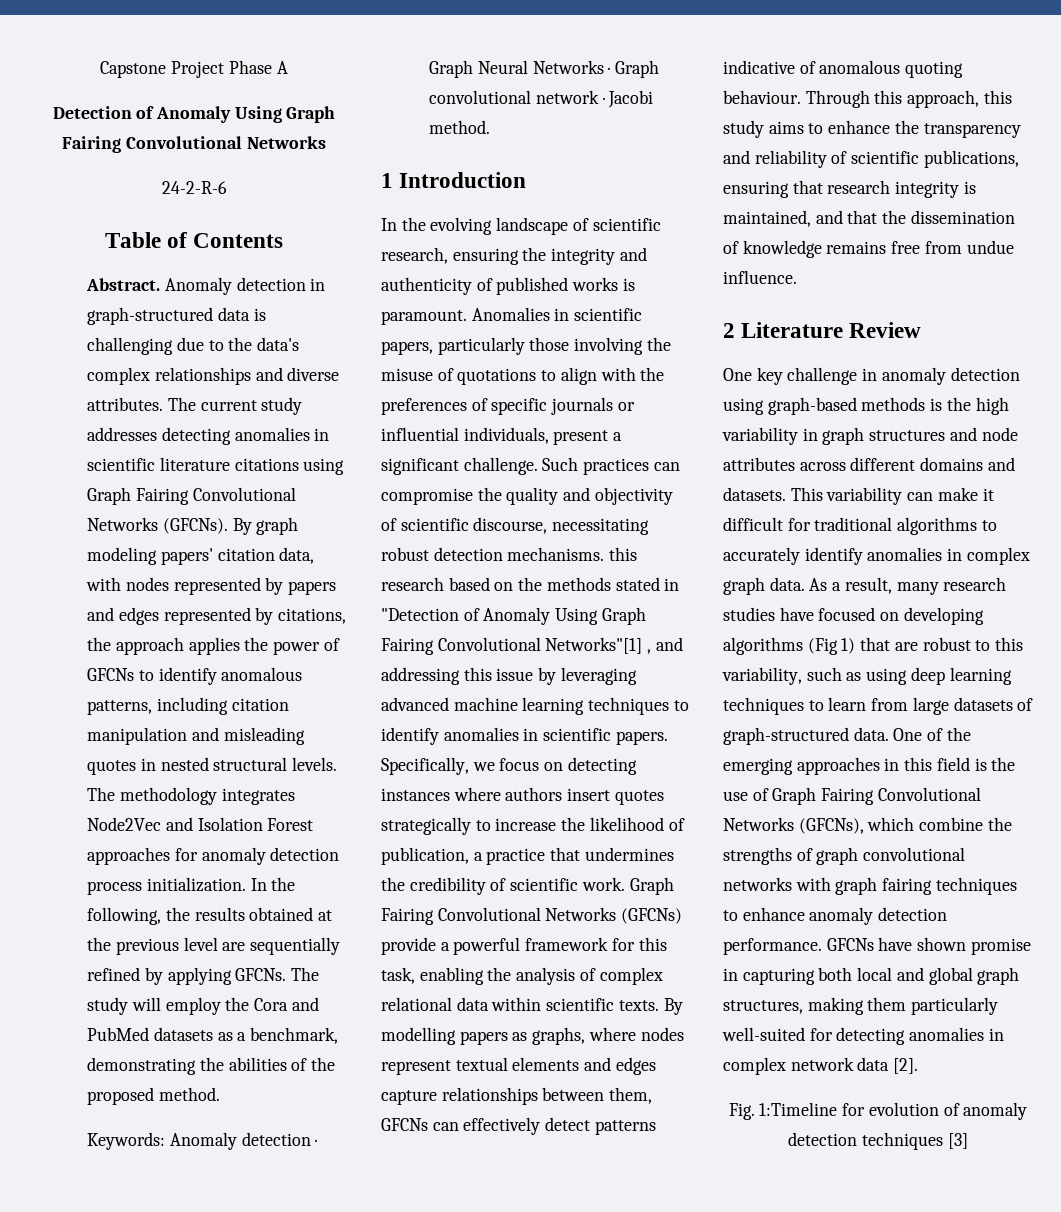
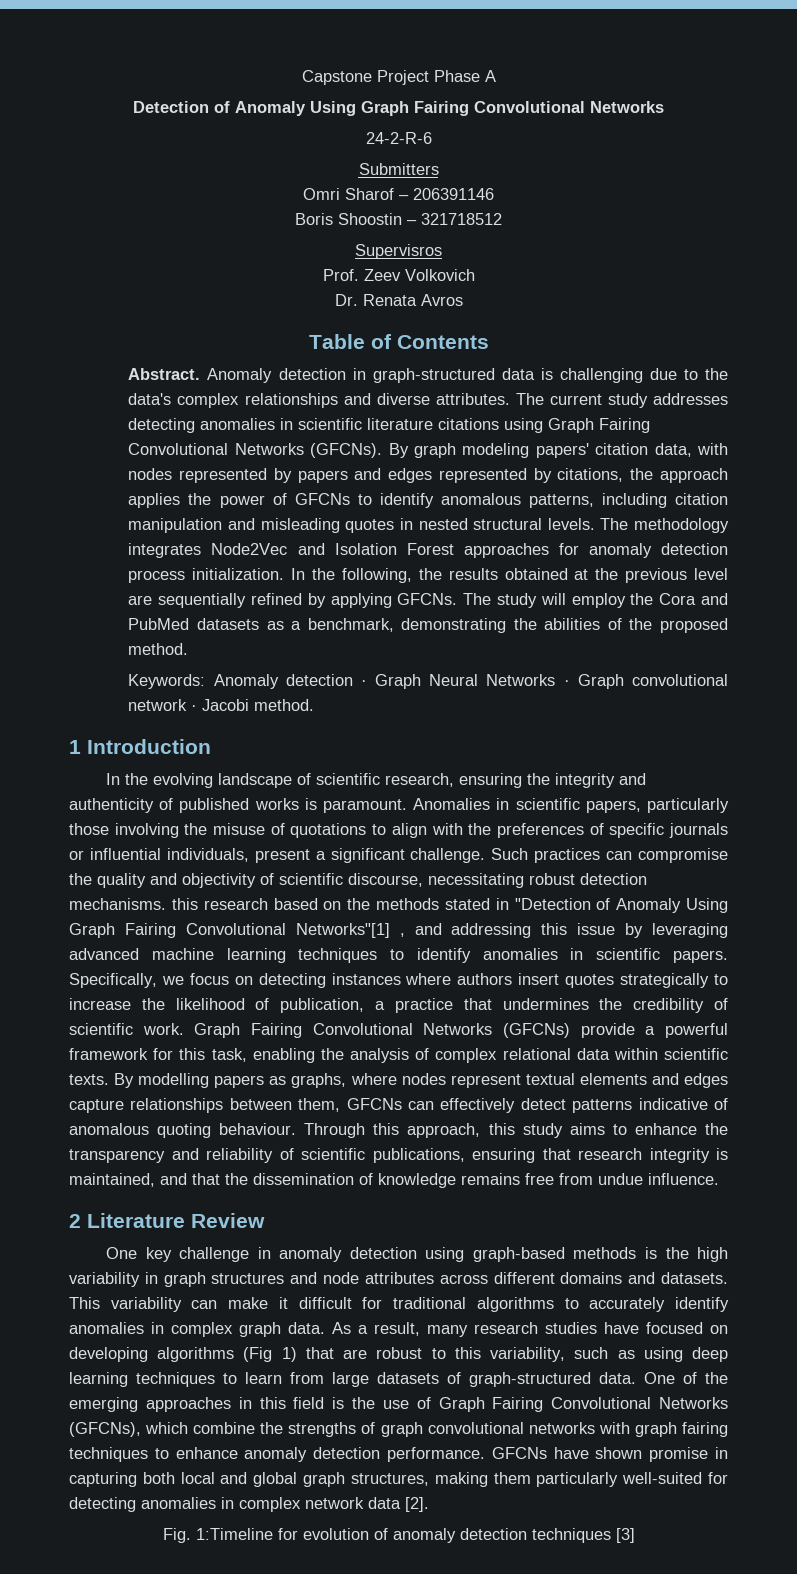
(227, 187) none -> [358,163,439,175] [303,188,494,200] [295,213,502,225] [355,244,442,259] [322,269,475,281] [334,294,463,306] // Submitters // Omri Sharof – 206391146 // Boris Shoostin – 321718512 // Supervisros // Prof. Zeev Volkovich // Dr. Renata Avros

